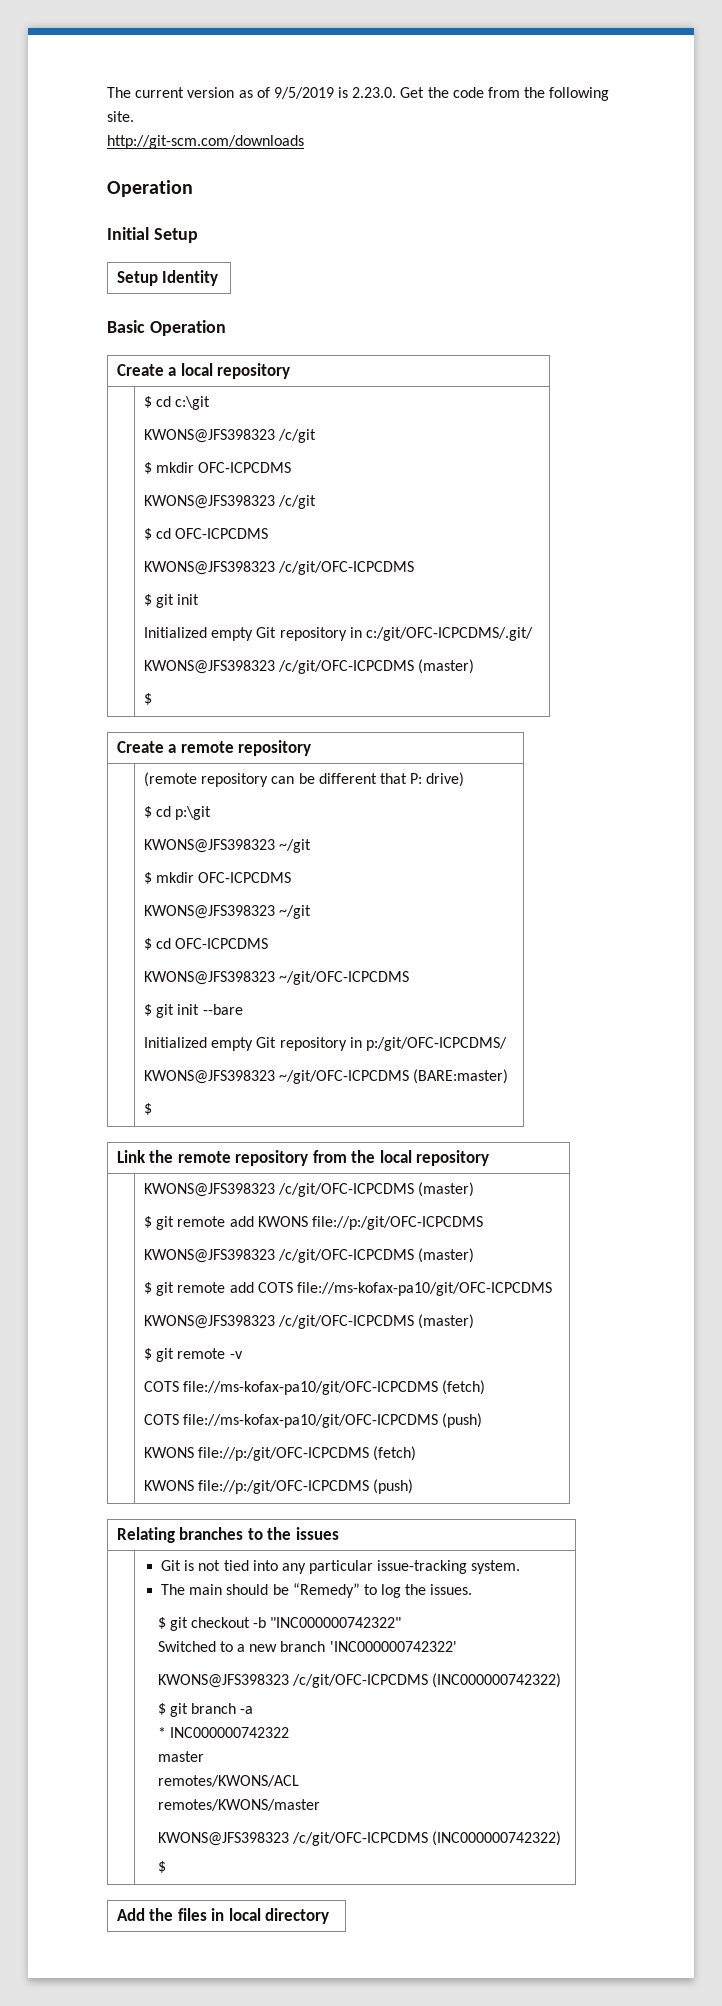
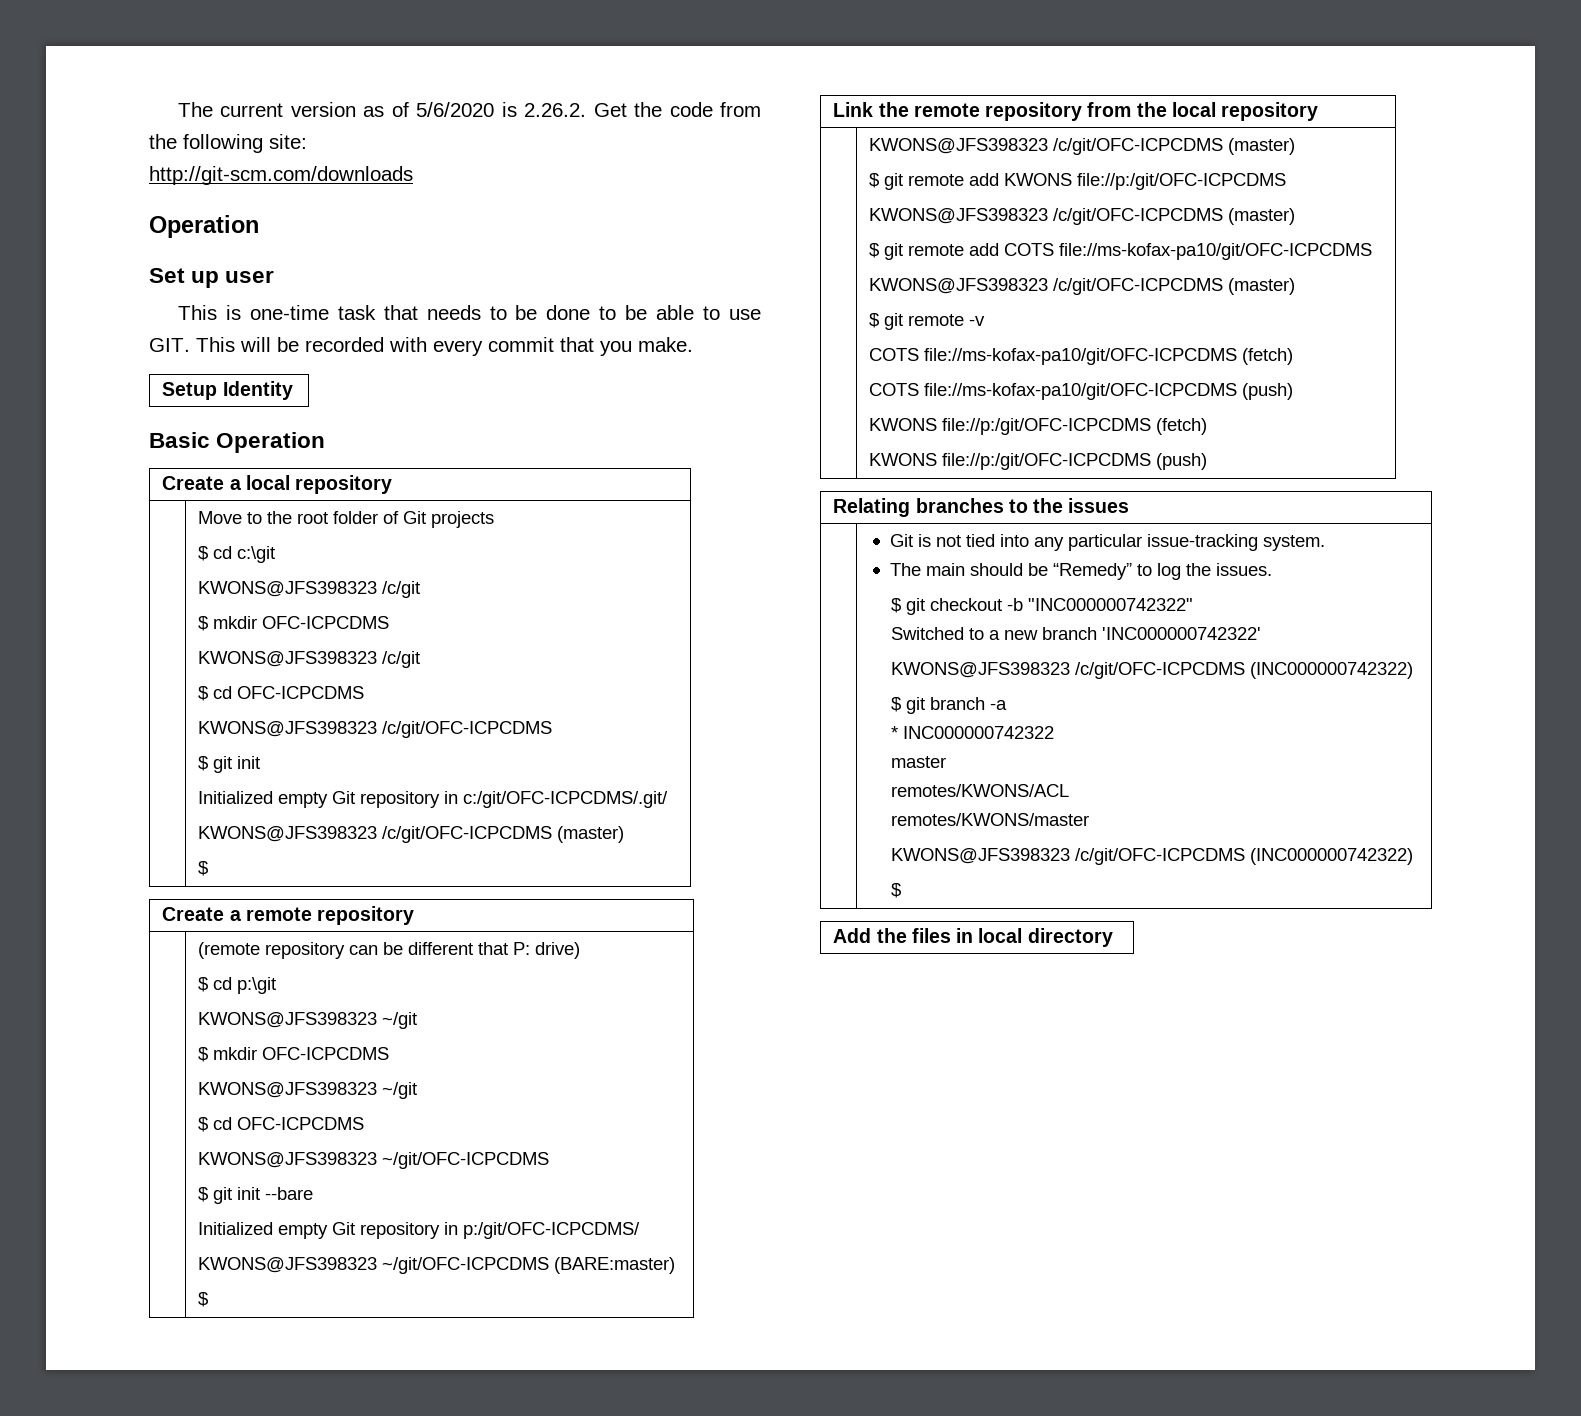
[273,87,397,99] 9/5/2019 is 2.23.0. -> [416,102,587,117] 5/6/2020 is 2.26.2.
[107,111,134,122] site. -> [269,134,307,149] site:
[107,227,198,243] Initial Setup -> [149,268,275,288] [177,305,761,320] [149,337,693,356] Set up user // This is one-time task that needs to be done to be able to use GIT. This will be recorded with every commit that you make.
(291, 371) none -> [198,511,495,528] Move to the root folder of Git projects //

